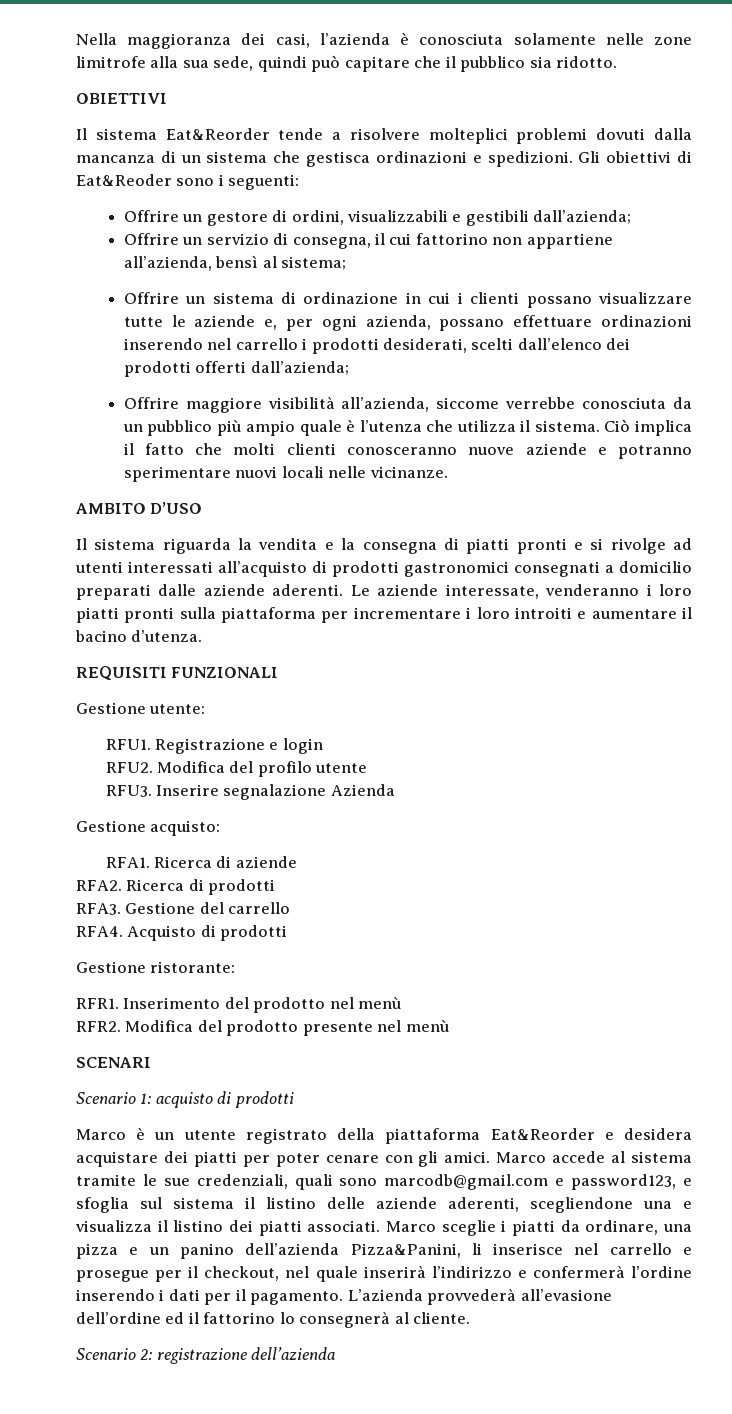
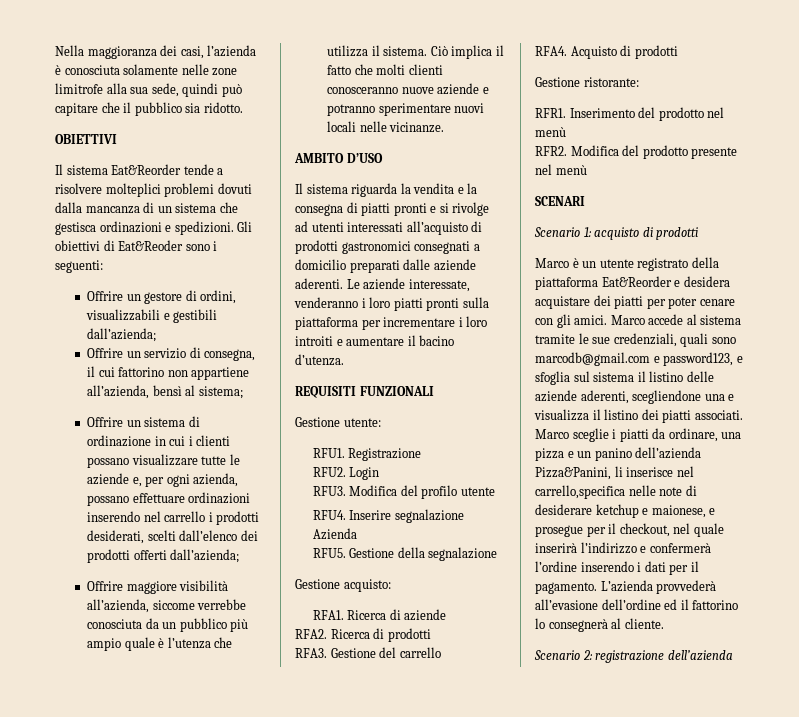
[269,738,323,754] e login -> (422, 454) none
(153, 767) none -> [349,467,380,480] [312,486,346,496] Login // RFU3.
[105,785,152,797] RFU3. -> [312,510,346,520] RFU4.
(395, 790) none -> [312,547,498,561] // RFU5. Gestione della segnalazione
[609,1243,672,1255] carrello -> [535,485,697,499] [535,504,706,518] carrello,specifica nelle note di desiderare ketchup e maionese,

